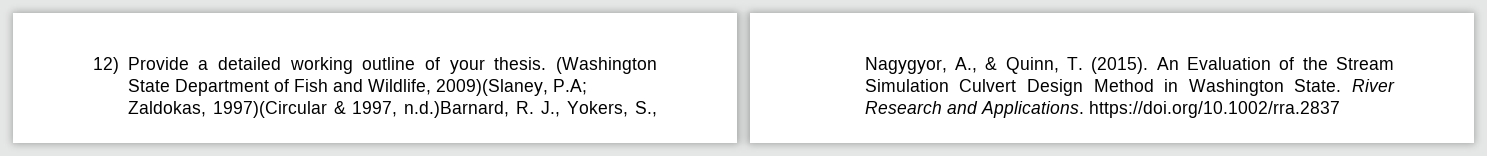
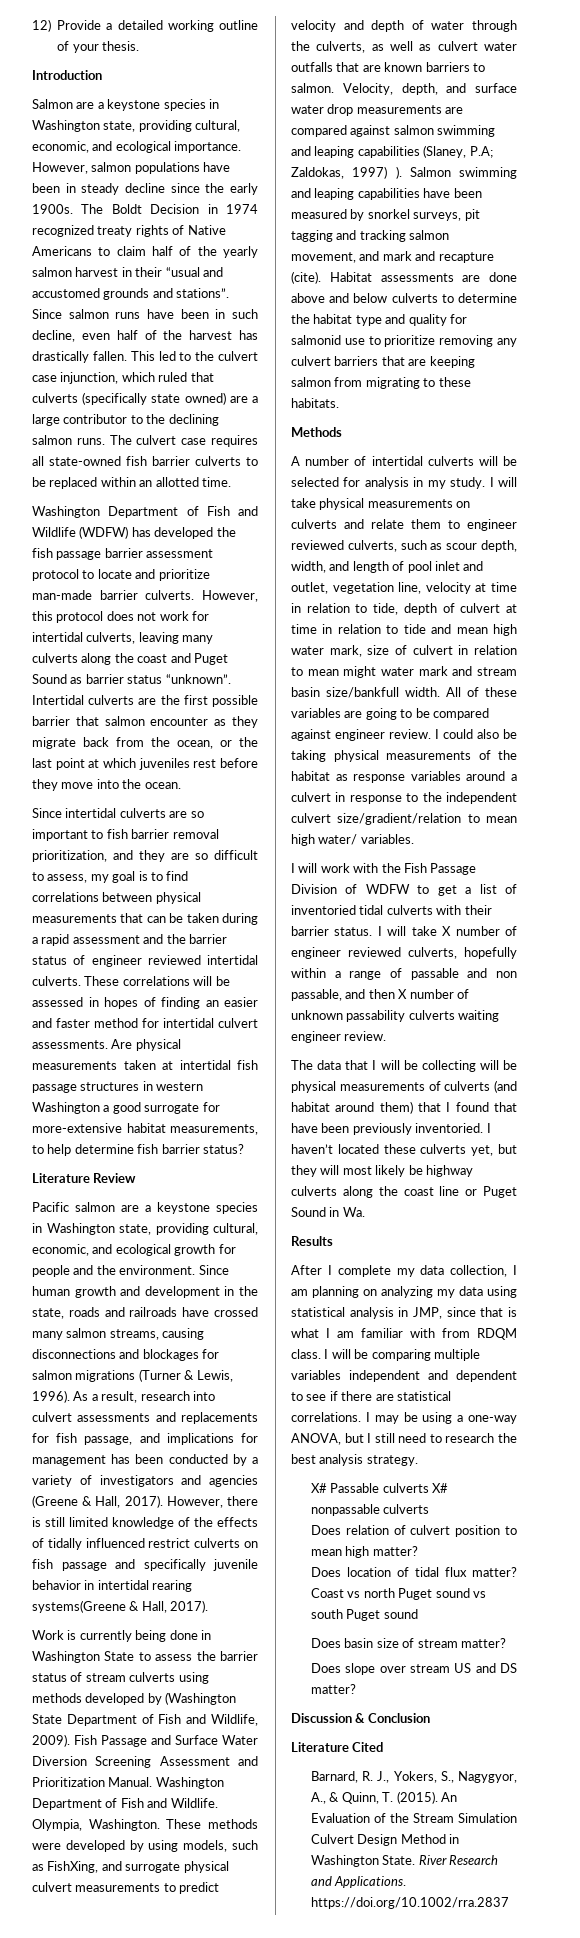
(547, 63) none -> [32,70,102,80] [32,99,219,111] [32,120,241,132] [32,141,242,153] [32,162,231,174] [32,183,258,195] [32,204,258,214] [32,225,226,237] [32,246,258,258] [32,267,223,277] [32,288,230,300] [32,309,258,319] [32,330,258,342] [32,351,258,363] [32,372,214,384] [32,392,258,405] [32,414,219,426] [32,435,258,447] [32,456,258,466] [32,477,231,489] [32,506,258,518] [32,526,236,539] [32,548,214,560] [32,569,210,581] [32,590,258,602] [32,611,209,623] [32,632,214,644] [32,653,228,665] [32,674,231,684] [32,695,258,707] [32,716,258,728] [32,737,258,749] [32,758,258,770] [32,779,181,791] [32,808,204,818] [32,829,219,841] [32,850,258,862] [32,871,189,883] [32,892,201,904] [32,913,258,925] [32,934,227,946] [32,955,258,967] [32,976,230,986] [32,997,258,1009] [32,1018,258,1028] [32,1039,181,1051] [32,1060,258,1070] [32,1081,204,1093] [32,1102,220,1114] [32,1123,258,1135] [32,1144,244,1156] [32,1173,137,1183] [32,1202,258,1214] [32,1223,258,1235] [32,1244,236,1256] [32,1265,229,1277] [32,1286,258,1298] [32,1307,258,1319] [32,1328,205,1340] [32,1349,220,1361] [32,1369,233,1382] [32,1390,215,1403] [32,1412,258,1424] [32,1433,258,1445] [32,1454,258,1466] [32,1475,258,1487] [32,1495,258,1508] [32,1517,258,1529] [32,1538,258,1550] [32,1559,258,1571] [32,1580,193,1592] [32,1600,209,1613] [32,1630,211,1642] [32,1651,258,1663] [32,1672,209,1684] [32,1693,162,1705] // Introduction // Salmon are a keystone species in Washington state, providing cultural, economic, and ecological importance. However, salmon populations have been in steady decline since the early 1900s. The Boldt Decision in 1974 recognized treaty rights of Native Americans to claim half of the yearly salmon harvest in their “usual and accustomed grounds and stations”. Since salmon runs have been in such decline, even half of the harvest has drastically fallen. This led to the culvert case injunction, which ruled that culverts (specifically state owned) are a large contributor to the declining salmon runs. The culvert case requires all state-owned fish barrier culverts to be replaced within an allotted time. // Washington Department of Fish and Wildlife (WDFW) has developed the fish passage barrier assessment protocol to locate and prioritize man-made barrier culverts. However, this protocol does not work for intertidal culverts, leaving many culverts along the coast and Puget Sound as barrier status “unknown”. Intertidal culverts are the first possible barrier that salmon encounter as they migrate back from the ocean, or the last point at which juveniles rest before they move into the ocean. // Since intertidal culverts are so important to fish barrier removal prioritization, and they are so difficult to assess, my goal is to find correlations between physical measurements that can be taken during a rapid assessment and the barrier status of engineer reviewed intertidal culverts. These correlations will be assessed in hopes of finding an easier and faster method for intertidal culvert assessments. Are physical measurements taken at intertidal fish passage structures in western Washington a good surrogate for more-extensive habitat measurements, to help determine fish barrier status? // Literature Review // Pacific salmon are a keystone species in Washington state, providing cultural, economic, and ecological growth for people and the environment. Since human growth and development in the state, roads and railroads have crossed many salmon streams, causing disconnections and blockages for salmon migrations (Turner & Lewis, 1996). As a result, research into culvert assessments and replacements for fish passage, and implications for management has been conducted by a variety of investigators and agencies (Greene & Hall, 2017). However, there is still limited knowledge of the effects of tidally influenced restrict culverts on fish passage and specifically juvenile behavior in intertidal rearing systems(Greene & Hall, 2017). // Work is currently being done in Washington State to assess the barrier status of stream culverts using methods developed by
[435,79,587,96] [127,101,510,118] 2009)(Slaney, P.A; Zaldokas, 1997)(Circular & 1997, n.d.)Barnard, -> [32,1734,258,1747] [32,1756,258,1768] [32,1777,224,1789] [32,1798,218,1810] [32,1819,258,1831] [32,1840,258,1852] [32,1861,229,1873] [32,1882,220,1894] [291,20,517,32] [291,41,517,53] [291,62,485,72] [291,83,517,95] [291,104,464,116] [291,125,496,137] [291,145,493,158] [291,166,517,179] [291,188,482,200] [291,209,480,221] [291,230,450,242] [291,251,494,263] [291,271,517,284] [291,293,517,303] [291,314,467,326] [291,335,517,347] [291,356,475,368] [291,377,471,389] [291,398,339,408] [291,427,342,437] [291,456,517,466] [291,477,517,489] [291,498,471,510] [291,519,517,531] [291,540,517,552] [291,561,484,573] [291,582,517,594] [291,603,517,615] [291,624,517,636] [291,645,517,657] [291,666,517,678] [291,687,517,698] [291,708,489,720] [291,729,517,741] [291,750,517,762] [291,771,517,783] [291,792,517,804] [291,813,517,825] [291,834,414,846] [291,863,477,875] [291,884,517,896] [291,905,492,915] [291,926,517,936] [291,947,517,959] [291,968,517,980] [291,989,469,1001] [291,1010,500,1022] [291,1031,387,1043] [291,1060,517,1072] [291,1080,517,1093] [291,1101,517,1114] [291,1123,491,1135] [291,1144,517,1156] [291,1165,473,1177] [291,1186,517,1198] [291,1207,365,1217] [291,1236,333,1246] [291,1265,517,1277] [291,1286,517,1298] [291,1307,517,1319] [291,1328,517,1340] [291,1349,480,1361] [291,1370,517,1382] [291,1391,451,1401] [291,1412,517,1424] [291,1433,517,1445] [291,1454,418,1466] [311,1483,449,1493] [311,1504,430,1516] [311,1525,517,1537] [311,1546,418,1558] [311,1567,517,1577] [311,1588,486,1600] [311,1609,418,1621] [311,1638,506,1648] [311,1663,517,1675] [311,1684,357,1694] [291,1713,430,1723] [291,1742,384,1752] [311,1771,359,1783] 2009). Fish Passage and Surface Water Diversion Screening Assessment and Prioritization Manual. Washington Department of Fish and Wildlife. Olympia, Washington. These methods were developed by using models, such as FishXing, and surrogate physical culvert measurements to predict velocity and depth of water through the culverts, as well as culvert water outfalls that are known barriers to salmon. Velocity, depth, and surface water drop measurements are compared against salmon swimming and leaping capabilities (Slaney, P.A; Zaldokas, 1997) ). Salmon swimming and leaping capabilities have been measured by snorkel surveys, pit tagging and tracking salmon movement, and mark and recapture (cite). Habitat assessments are done above and below culverts to determine the habitat type and quality for salmonid use to prioritize removing any culvert barriers that are keeping salmon from migrating to these habitats. // Methods // A number of intertidal culverts will be selected for analysis in my study. I will take physical measurements on culverts and relate them to engineer reviewed culverts, such as scour depth, width, and length of pool inlet and outlet, vegetation line, velocity at time in relation to tide, depth of culvert at time in relation to tide and mean high water mark, size of culvert in relation to mean might water mark and stream basin size/bankfull width. All of these variables are going to be compared against engineer review. I could also be taking physical measurements of the habitat as response variables around a culvert in response to the independent culvert size/gradient/relation to mean high water/ variables. // I will work with the Fish Passage Division of WDFW to get a list of inventoried tidal culverts with their barrier status. I will take X number of engineer reviewed culverts, hopefully within a range of passable and non passable, and then X number of unknown passability culverts waiting engineer review. // The data that I will be collecting will be physical measurements of culverts (and habitat around them) that I found that have been previously inventoried. I haven’t located these culverts yet, but they will most likely be highway culverts along the coast line or Puget Sound in Wa. // Results // After I complete my data collection, I am planning on analyzing my data using statistical analysis in JMP, since that is what I am familiar with from RDQM class. I will be comparing multiple variables independent and dependent to see if there are statistical correlations. I may be using a one-way ANOVA, but I still need to research the best analysis strategy. // X# Passable culverts X# nonpassable culverts // Does relation of culvert position to mean high matter? // Does location of tidal flux matter? Coast vs north Puget sound vs south Puget sound // Does basin size of stream matter? // Does slope over stream US and DS matter? // Discussion & Conclusion // Literature Cited // Barnard,

